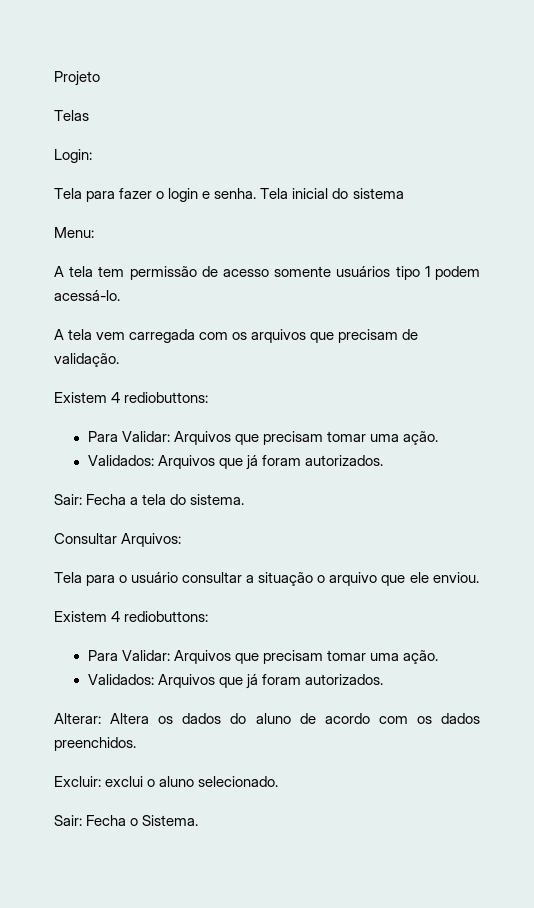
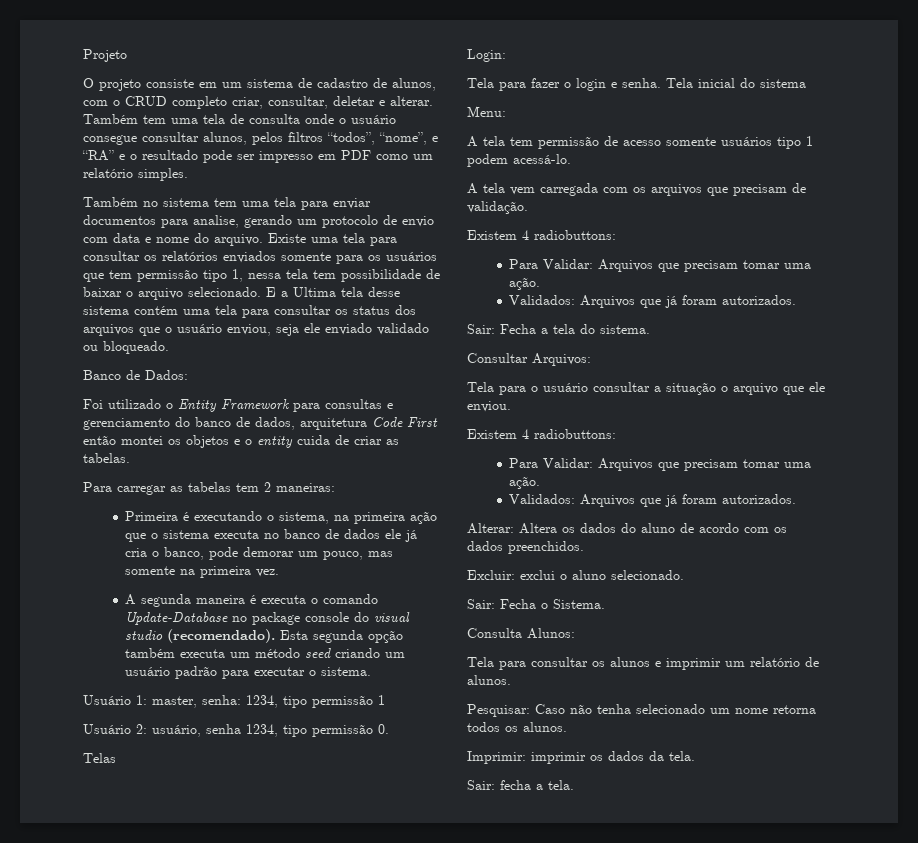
(100, 78) none -> [83,78,436,91] [83,96,433,109] [83,114,396,124] [83,132,438,145] [82,150,433,163] [83,168,188,181] [83,197,371,210] [83,215,434,228] [83,233,397,246] [83,251,437,264] [83,269,440,282] [83,287,400,300] [83,305,416,318] [83,323,429,336] [83,341,169,354] [83,370,188,380] [83,399,393,412] [83,417,438,430] [83,435,399,448] [83,453,130,463] [83,482,335,495] [125,511,438,524] [125,529,418,542] [125,547,394,560] [125,566,280,578] [125,594,379,607] [125,612,411,625] [125,629,404,643] [125,648,406,658] [125,666,372,679] [83,695,385,708] [83,724,389,737] // O projeto consiste em um sistema de cadastro de alunos, com o CRUD completo criar, consultar, deletar e alterar. Também tem uma tela de consulta onde o usuário consegue consultar alunos, pelos filtros “todos”, “nome”, e “RA” e o resultado pode ser impresso em PDF como um relatório simples. // Também no sistema tem uma tela para enviar documentos para analise, gerando um protocolo de envio com data e nome do arquivo. Existe uma tela para consultar os relatórios enviados somente para os usuários que tem permissão tipo 1, nessa tela tem possibilidade de baixar o arquivo selecionado. E a Ultima tela desse sistema contém uma tela para consultar os status dos arquivos que o usuário enviou, seja ele enviado validado ou bloqueado. // Banco de Dados: // Foi utilizado o Entity Framework para consultas e gerenciamento do banco de dados, arquitetura Code First então montei os objetos e o entity cuida de criar as tabelas. // Para carregar as tabelas tem 2 maneiras: // Primeira é executando o sistema, na primeira ação que o sistema executa no banco de dados ele já cria o banco, pode demorar um pouco, mas somente na primeira vez. // A segunda maneira é executa o comando Update-Database no package console do visual studio (recomendado). Esta segunda opção também executa um método seed criando um usuário padrão para executar o sistema. // Usuário 1: master, senha: 1234, tipo permissão 1 // Usuário 2: usuário, senha 1234, tipo permissão 0.
[124,392,209,403] rediobuttons: -> [534,230,616,240] radiobuttons:
[124,611,209,622] rediobuttons: -> [534,429,616,439] radiobuttons:
(199, 820) none -> [467,628,575,639] [467,657,819,670] [467,675,511,685] [467,704,816,717] [467,722,567,732] [467,751,695,764] [467,780,574,790] // Consulta Alunos: // Tela para consultar os alunos e imprimir um relatório de alunos. // Pesquisar: Caso não tenha selecionado um nome retorna todos os alunos. // Imprimir: imprimir os dados da tela. // Sair: fecha a tela.

